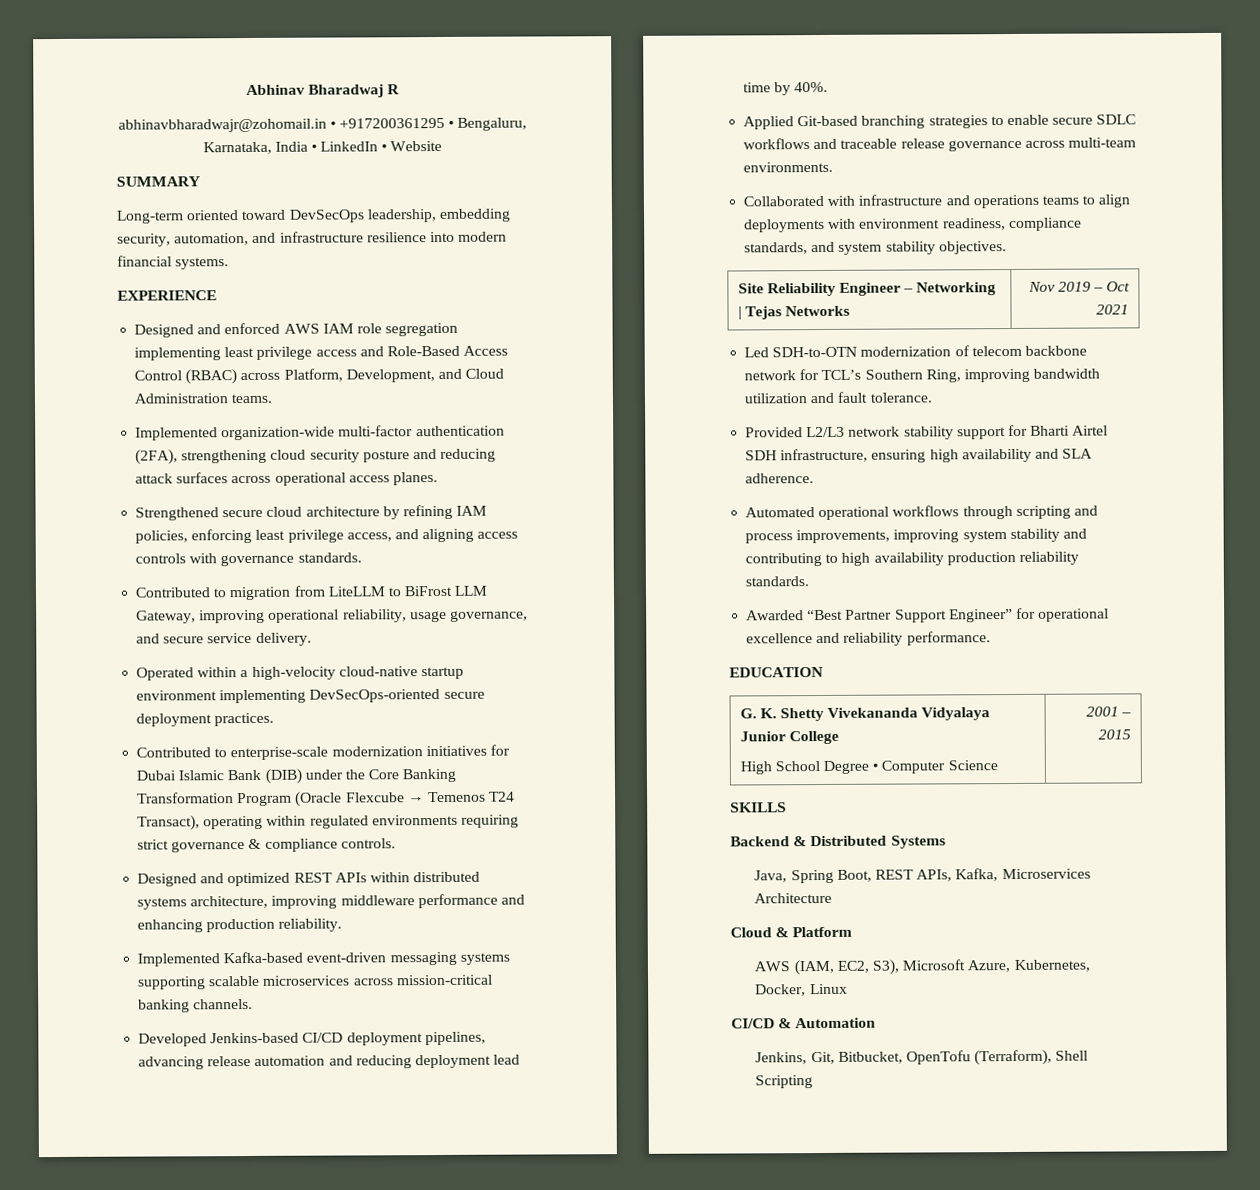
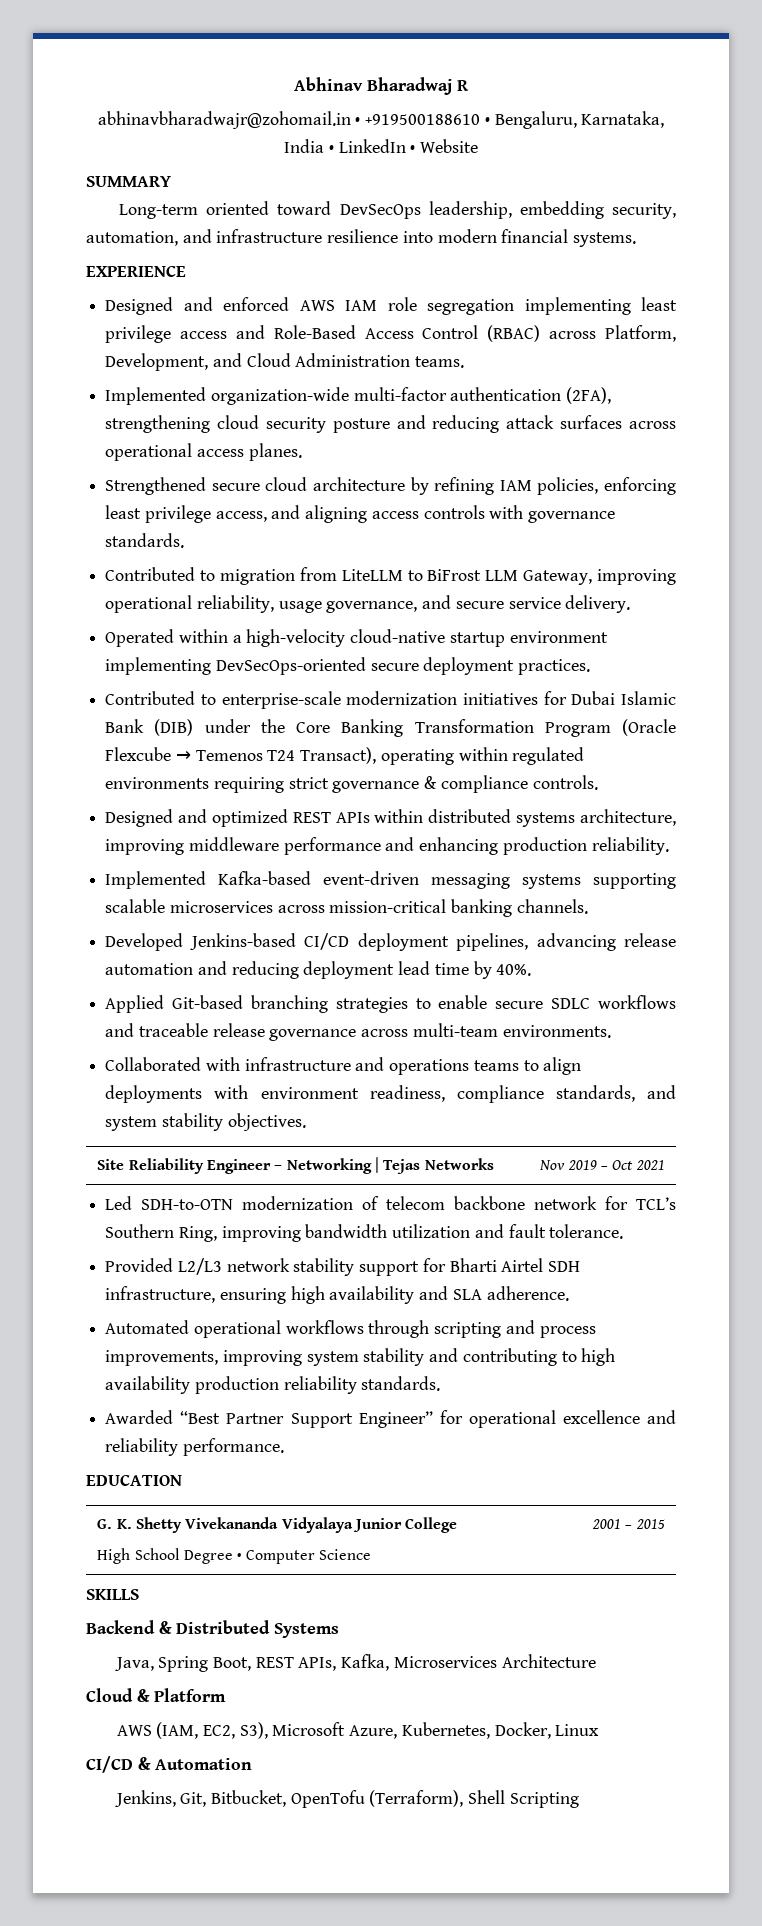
[339,117,445,129] +917200361295 -> [365,114,481,125] +919500188610

